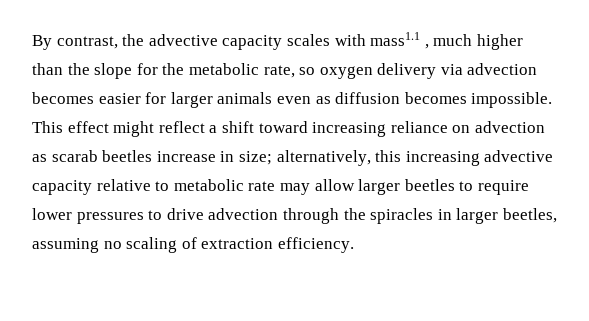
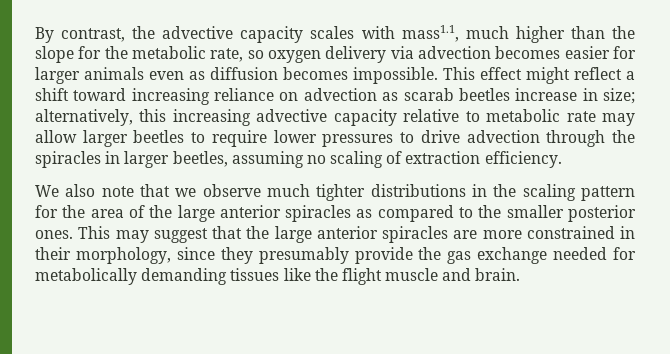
[370,32,429,49] mass1.1 , -> [401,25,459,42] mass1.1,
(354, 245) none -> [35,184,635,201] [35,205,637,222] [35,226,635,243] [35,247,636,264] [35,268,521,285] // We also note that we observe much tighter distributions in the scaling pattern for the area of the large anterior spiracles as compared to the smaller posterior ones. This may suggest that the large anterior spiracles are more constrained in their morphology, since they presumably provide the gas exchange needed for metabolically demanding tissues like the flight muscle and brain.

